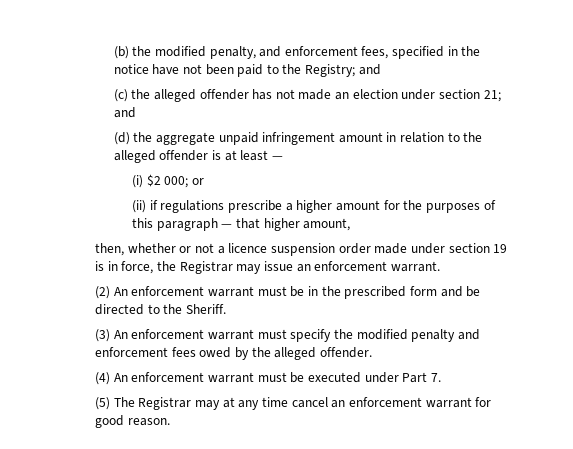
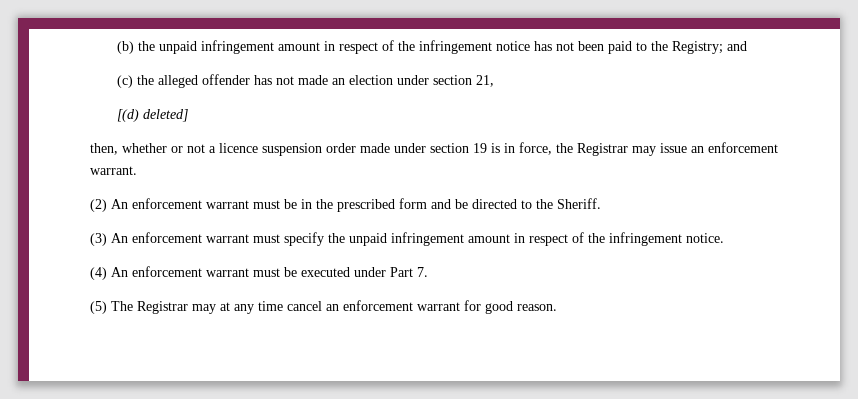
[154,46,481,59] [113,64,180,75] modified penalty, and enforcement fees, specified in the notice have -> [158,40,552,54] unpaid infringement amount in respect of the infringement notice has
[483,90,501,102] [113,107,136,118] [113,132,483,145] [113,150,283,163] [132,174,205,188] [132,200,496,213] [132,218,351,231] 21; and // (d) the aggregate unpaid infringement amount in relation to the alleged offender is at least — // (i) $2 000; or // (ii) if regulations prescribe a higher amount for the purposes of this paragraph — that higher amount, -> [475,75,494,87] [116,109,188,122] 21, // [(d) deleted]
[356,329,480,342] [95,347,372,360] modified penalty and enforcement fees owed by the alleged offender. -> [349,232,725,246] unpaid infringement amount in respect of the infringement notice.

